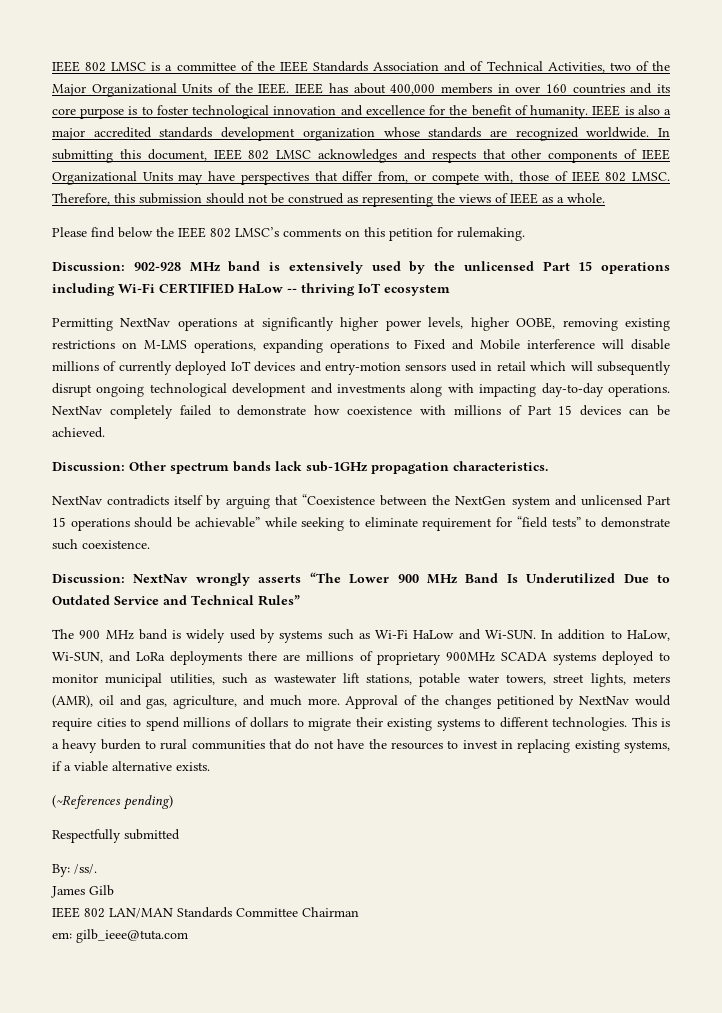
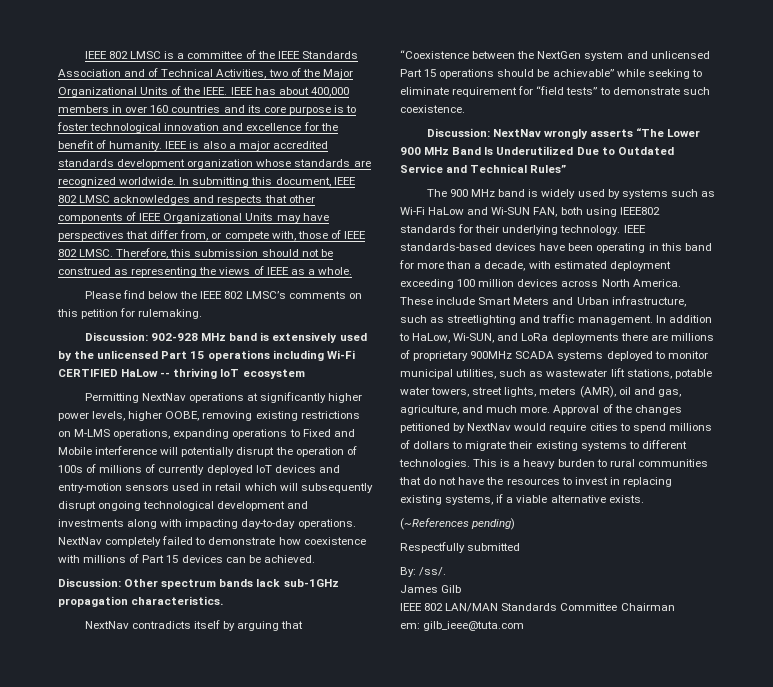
[631,339,670,350] disable -> [181,446,357,457] [58,464,97,473] potentially disrupt the operation of 100s of
[484,630,536,639] Wi-SUN. -> [491,207,660,217] [400,224,646,235] [400,243,712,253] [399,260,671,271] [400,279,681,289] [400,296,686,307] [400,314,653,325] Wi-SUN FAN, both using IEEE802 standards for their underlying technology. IEEE standards-based devices have been operating in this band for more than a decade, with estimated deployment exceeding 100 million devices across North America. These include Smart Meters and Urban infrastructure, such as streetlighting and traffic management.

